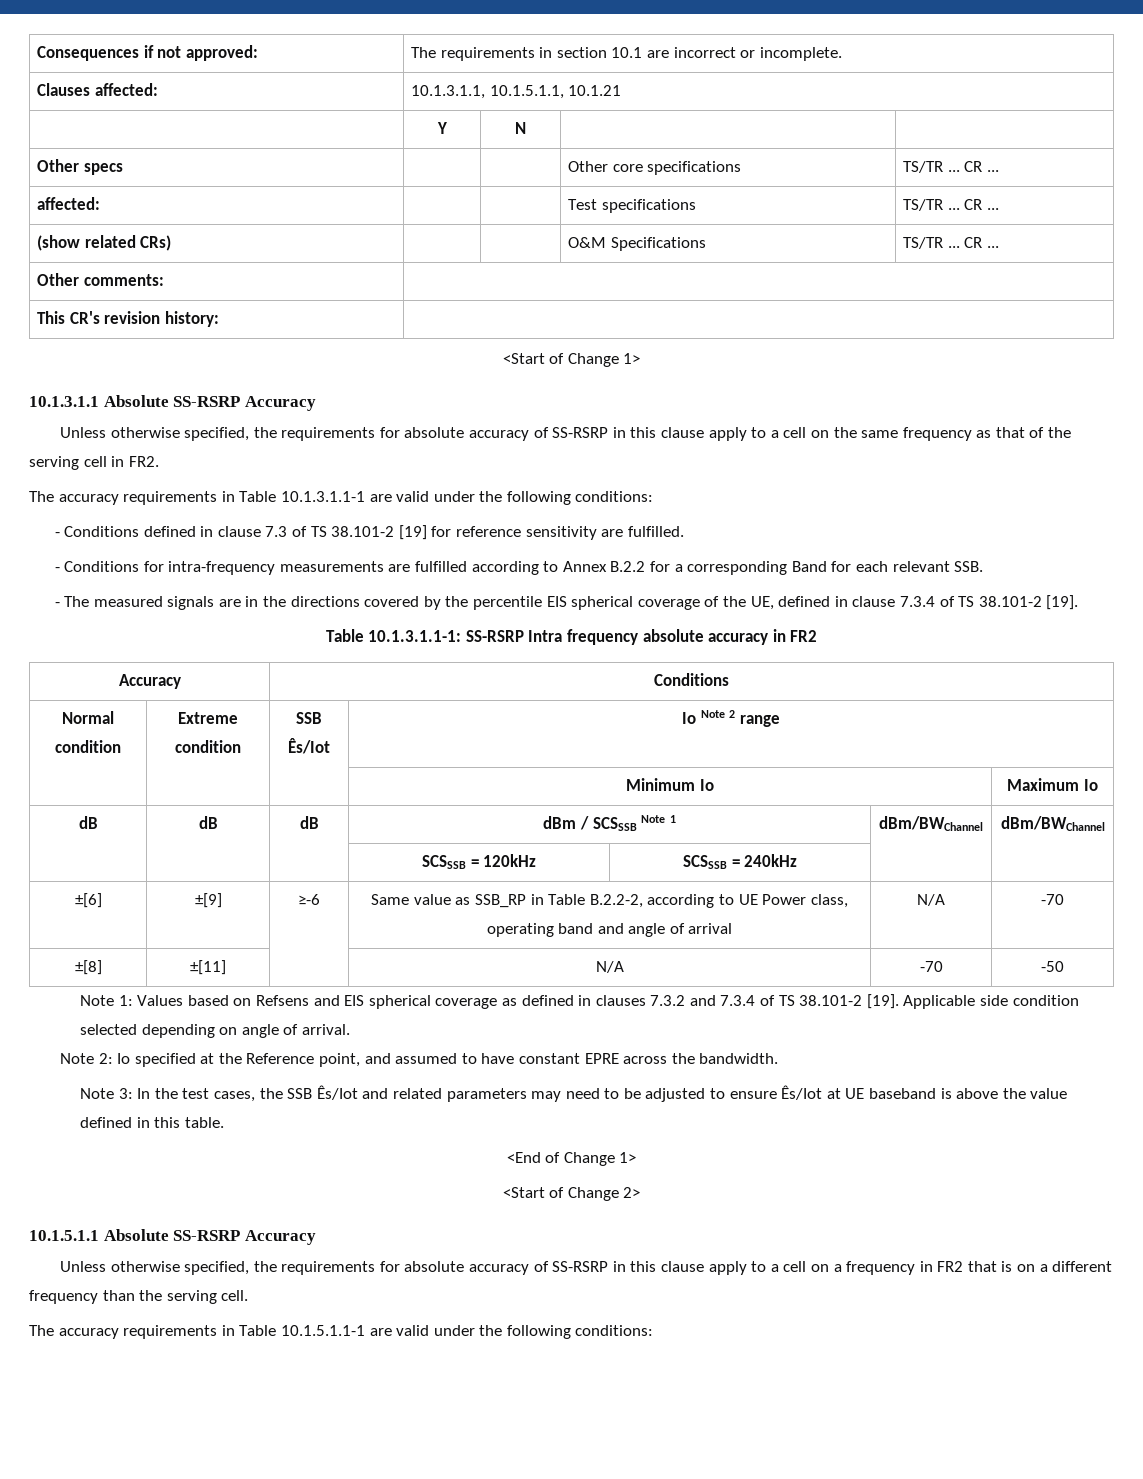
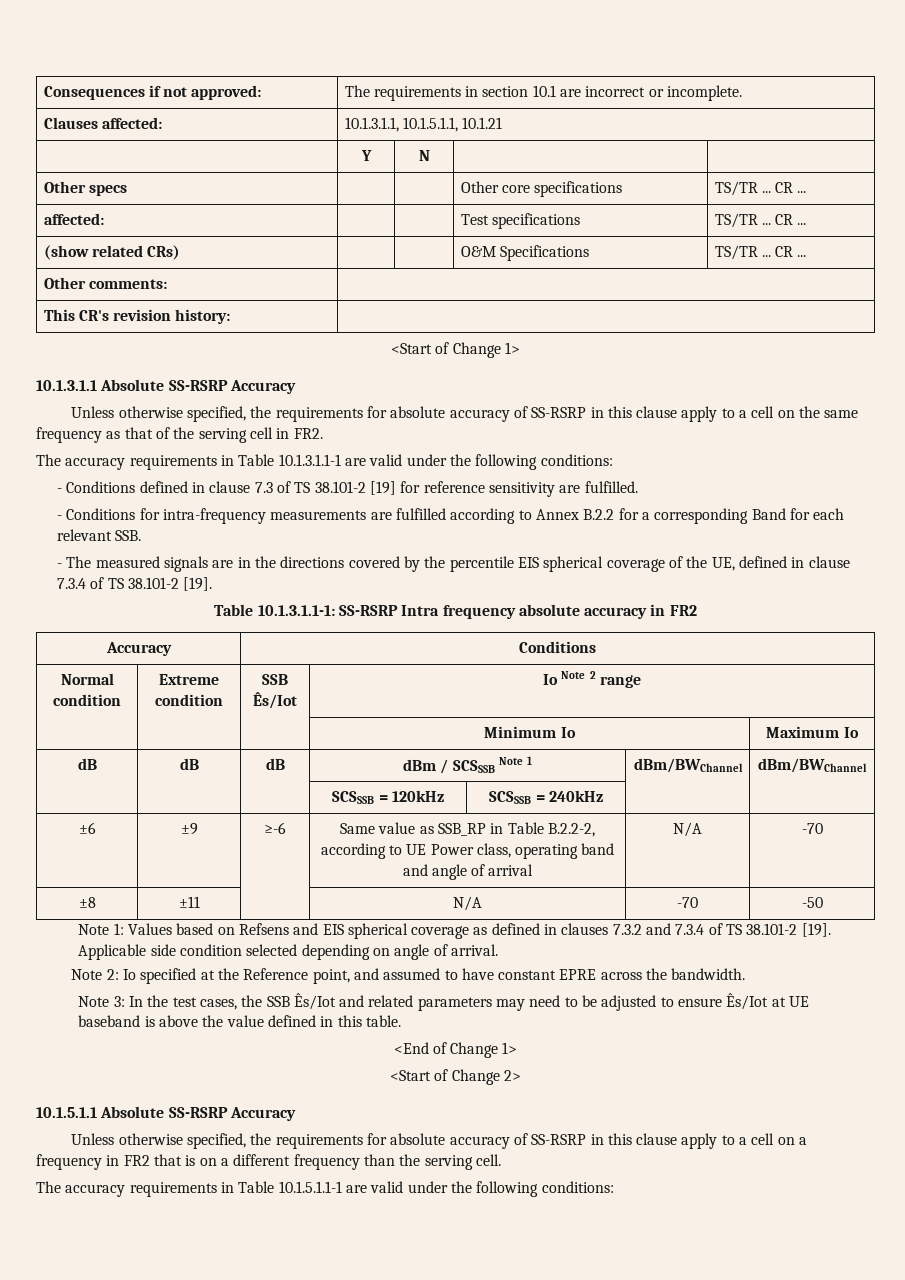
[74,893,102,908] [194,893,222,908] ±[6] | ±[9] -> [78,822,96,834] [180,823,198,835] ±6 | ±9
[74,960,102,975] [190,960,226,975] ±[8] | ±[11] -> [78,897,96,908] [178,896,200,908] ±8 | ±11

